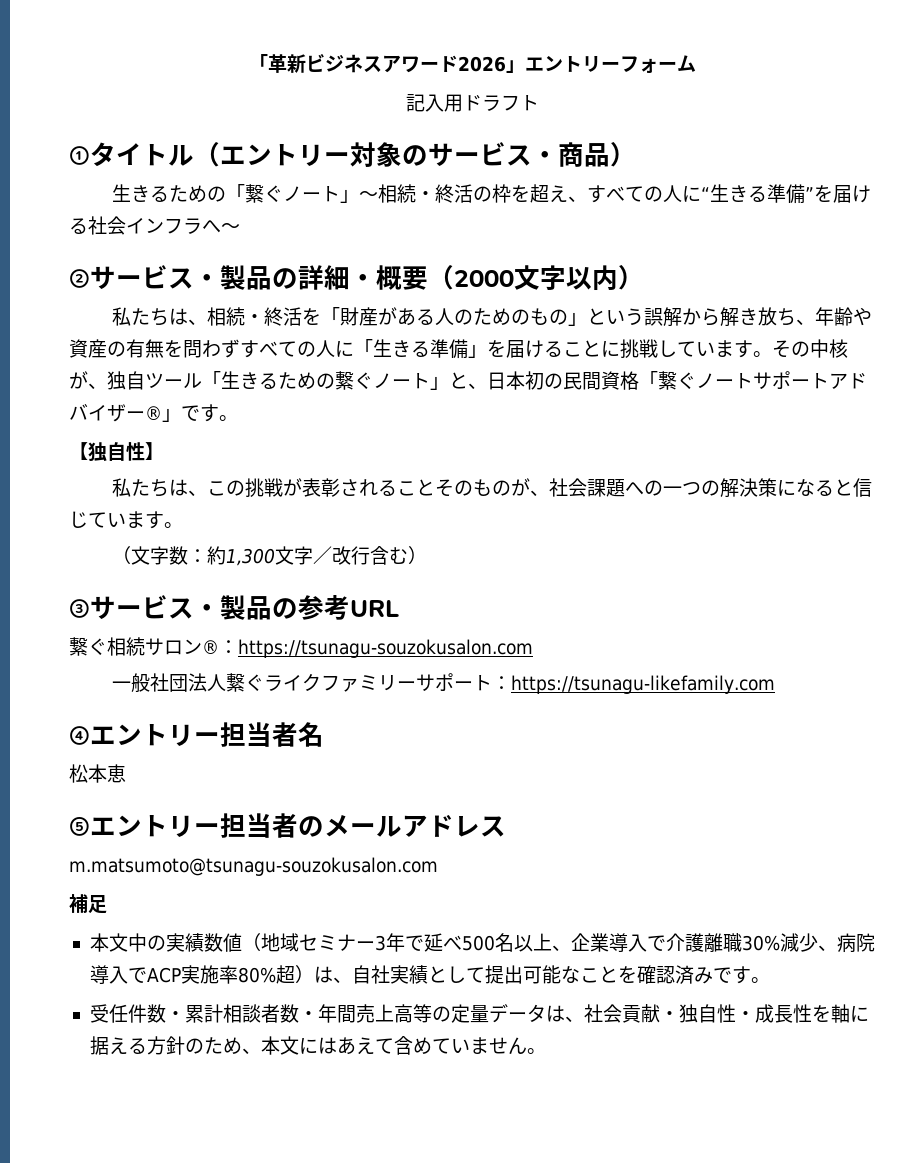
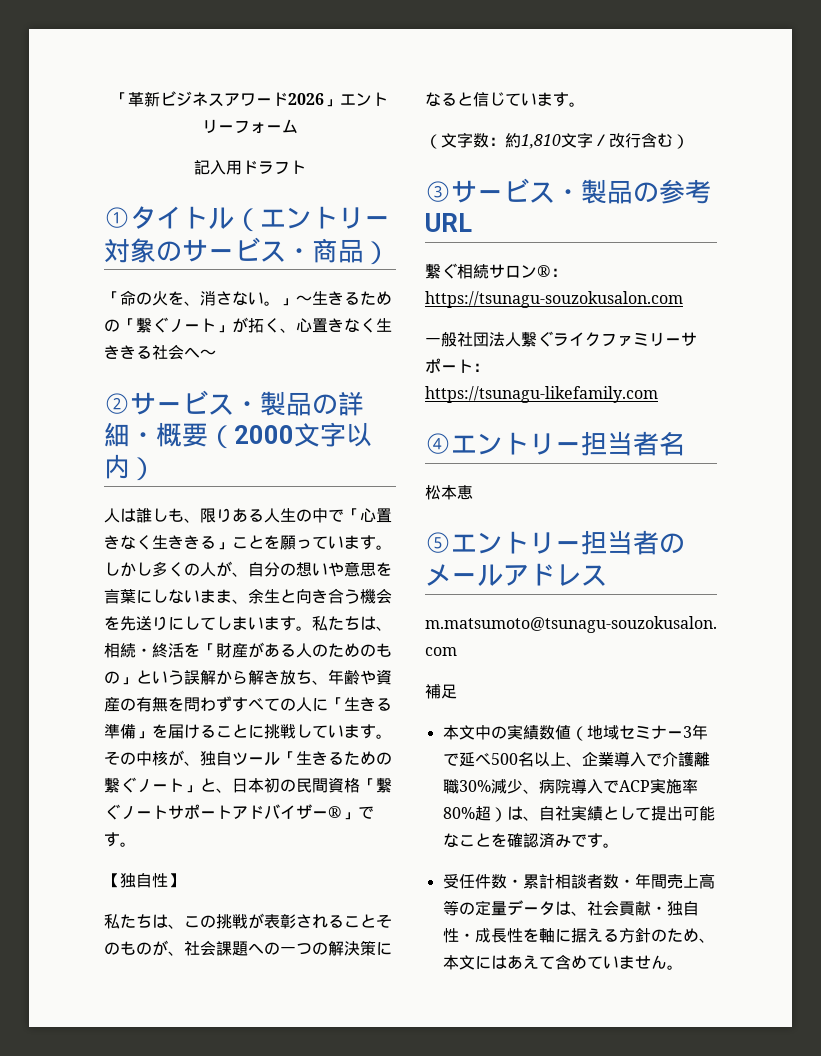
(636, 154) none -> [104,290,312,306] 「命の火を、消さない。」〜
[358,184,871,204] [69,216,202,235] 〜相続・終活の枠を超え、すべての人に“生きる準備”を届ける社会インフラ -> [232,317,392,333] [104,344,184,360] が拓く、心置きなく生ききる社会
(644, 277) none -> [104,508,392,523] [104,535,392,550] [104,561,392,577] [104,588,392,604] [104,615,312,631] 人は誰しも、限りある人生の中で「心置きなく生ききる」ことを願っています。しかし多くの人が、自分の想いや意思を言葉にしないまま、余生と向き合う機会を先送りにしてしまいます。
[225,548,275,566] 1,300 -> [521,134,561,149] 1,810

